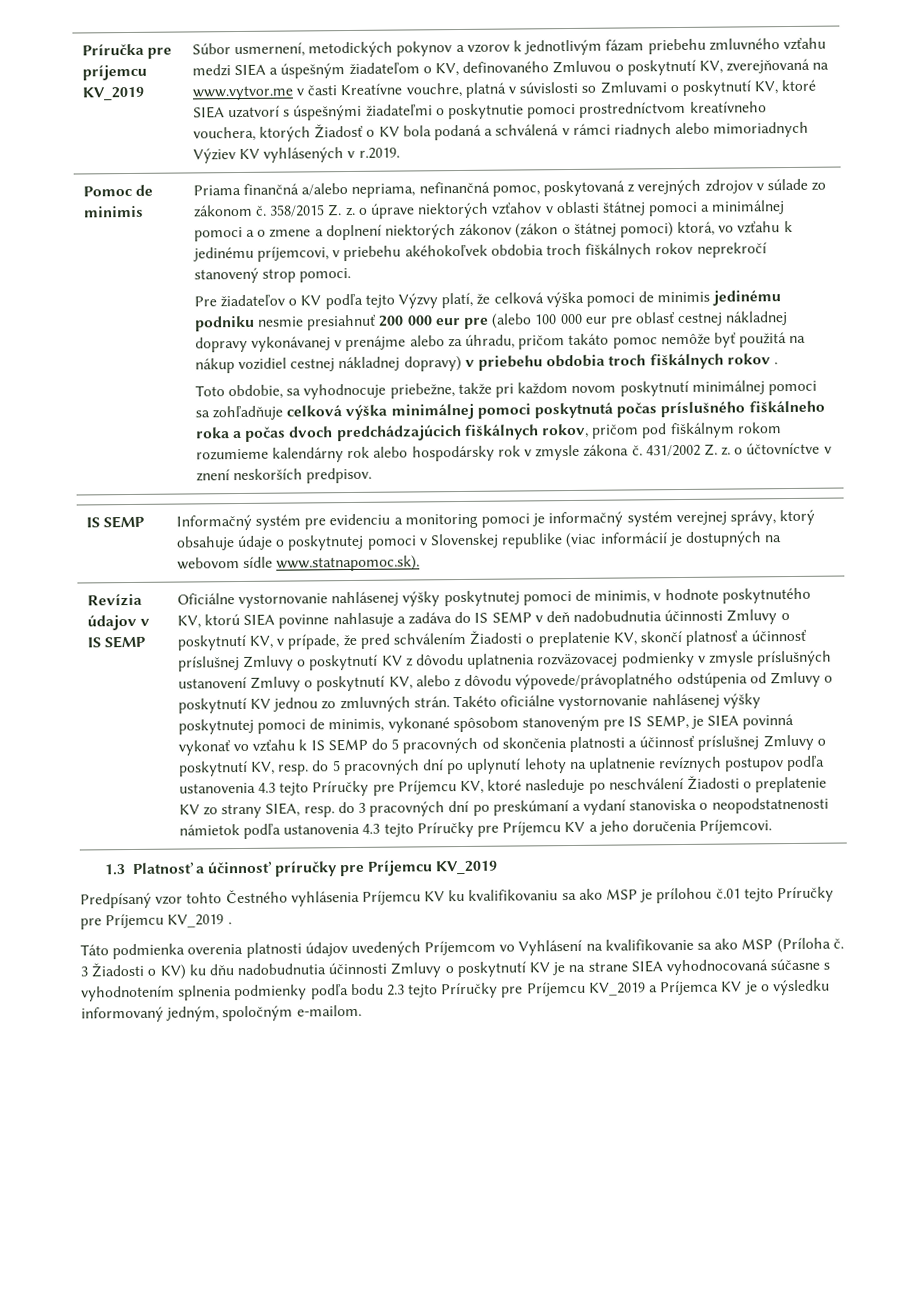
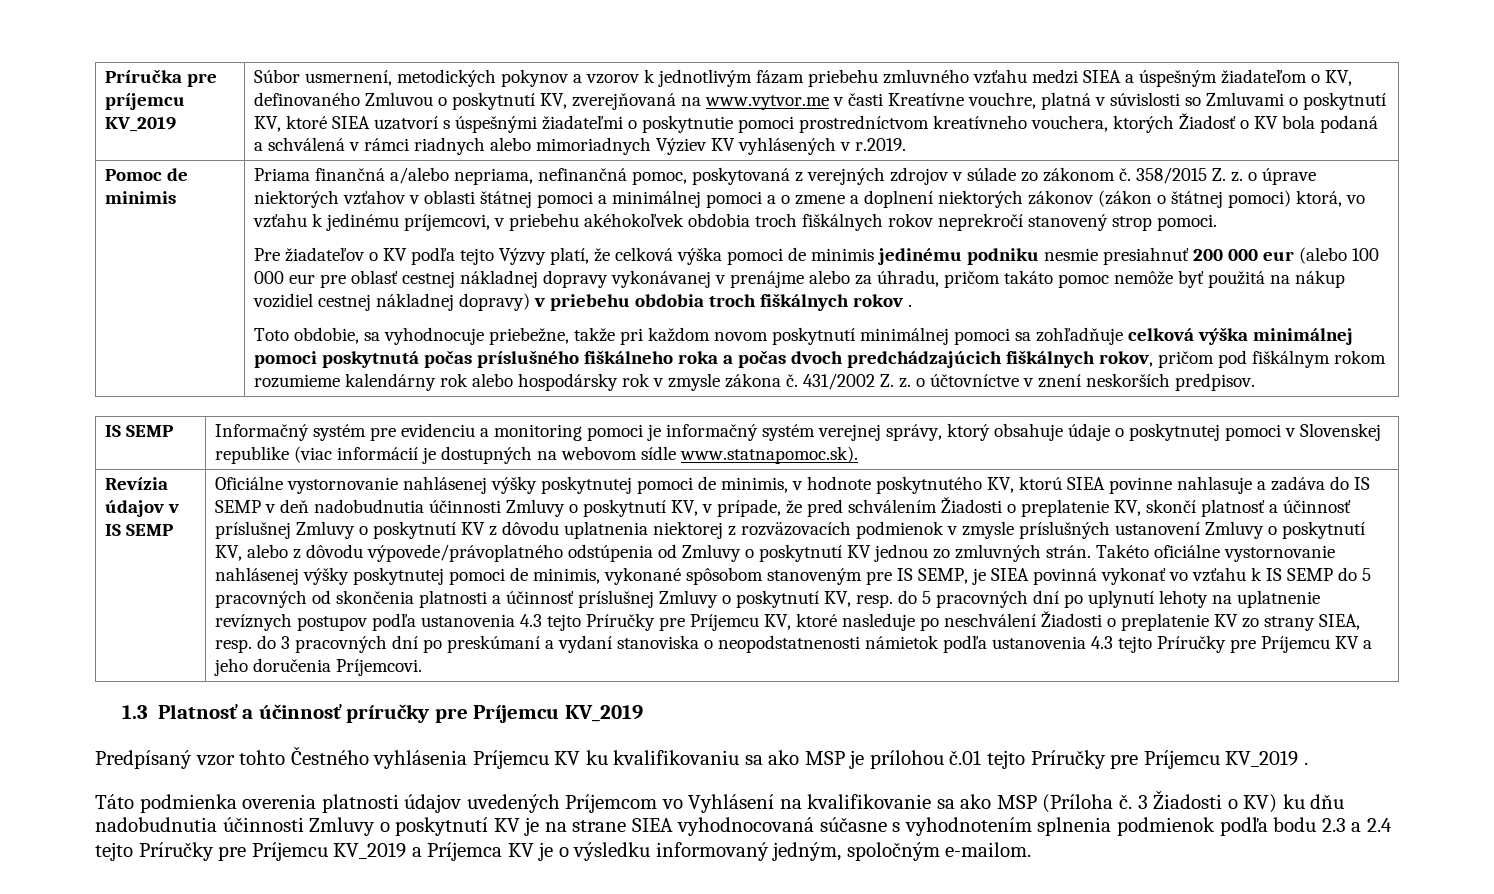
[462,317,489,329] pre -> (1295, 256) none
[537,651,695,668] rozväzovacej podmienky -> [653,521,945,539] niektorej z rozväzovacích podmienok
[234,984,308,1001] podmienky -> [1117,817,1216,836] podmienok
(405, 990) none -> [1351,818,1392,832] a 2.4

